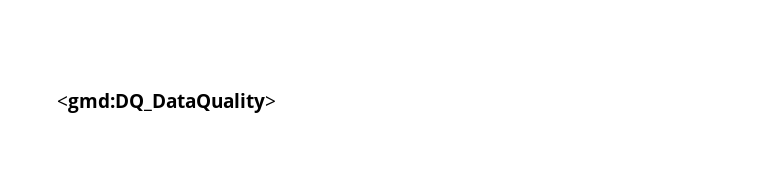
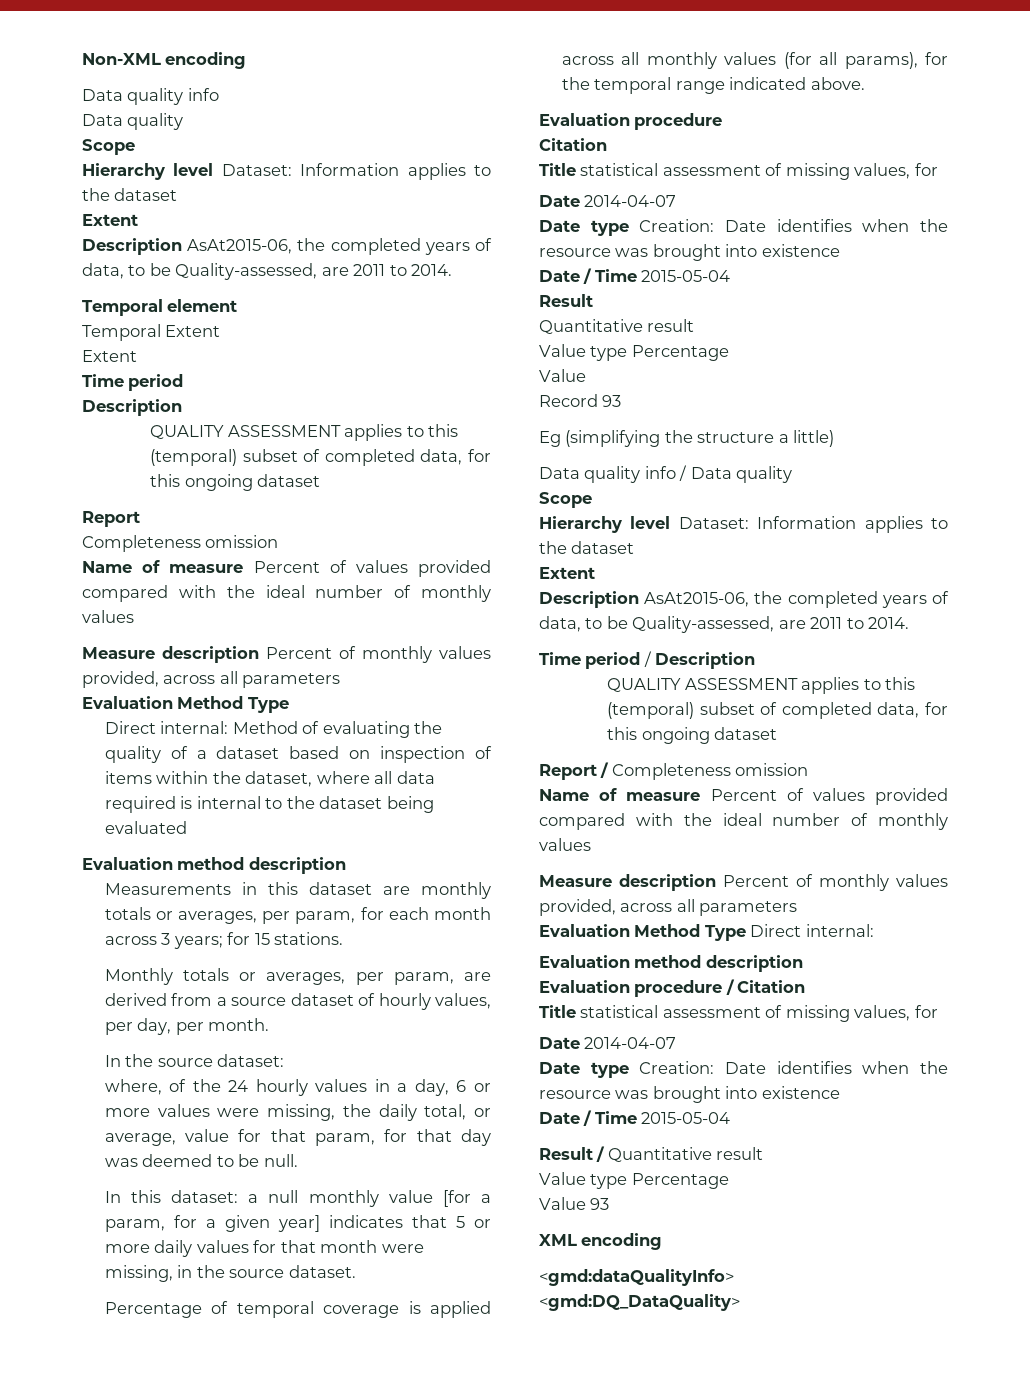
(57, 103) none -> [82,52,247,69] [82,88,219,105] [82,113,184,130] [82,139,135,155] [82,163,491,180] [82,188,178,201] [82,214,138,226] [82,238,492,255] [82,263,453,280] [82,299,238,316] [82,324,221,341] [82,350,137,362] [82,374,184,391] [82,399,182,416] [150,424,459,441] [150,449,492,466] [150,474,321,491] [82,511,140,527] [82,535,279,552] [82,560,491,577] [82,585,491,602] [82,610,134,623] [82,646,491,663] [82,671,341,688] [82,696,289,713] [104,721,443,738] [104,746,493,763] [104,771,435,787] [104,796,434,813] [104,821,187,834] [82,857,346,874] [104,882,492,899] [104,907,491,924] [104,932,344,949] [104,968,491,985] [104,993,491,1010] [104,1018,270,1035] [104,1054,285,1067] [104,1079,492,1096] [104,1104,491,1121] [104,1129,492,1146] [104,1154,298,1167] [104,1190,492,1207] [104,1215,492,1232] [104,1240,424,1257] [104,1265,356,1282] [104,1301,492,1318] [561,52,948,69] [561,77,865,94] [539,113,723,130] [539,138,607,151] [539,163,938,180] [539,195,677,207] [539,219,948,236] [539,244,840,261] [539,268,731,284] [539,294,593,307] [539,319,695,334] [539,344,729,361] [539,369,586,382] [539,394,622,407] [539,430,835,447] [539,465,793,483] [539,492,592,508] [539,516,948,533] [539,541,635,554] [539,567,595,579] [539,591,949,608] [539,616,910,633] [539,651,756,669] [607,677,916,694] [607,702,948,719] [607,727,778,744] [539,762,809,780] [539,788,948,805] [539,813,948,830] [539,838,591,851] [539,874,948,891] [539,899,798,916] [539,924,874,941] [539,955,803,972] [539,979,806,997] [539,1005,938,1022] [539,1037,677,1049] [539,1061,948,1078] [539,1086,840,1103] [539,1110,731,1126] [539,1146,764,1162] [539,1172,729,1189] [539,1197,610,1210] [539,1233,663,1250] [539,1269,734,1286] Non-XML encoding // Data quality info // Data quality // Scope // Hierarchy level Dataset: Information applies to the dataset // Extent // Description AsAt2015-06, the completed years of data, to be Quality-assessed, are 2011 to 2014. // Temporal element // Temporal Extent // Extent // Time period // Description // QUALITY ASSESSMENT applies to this (temporal) subset of completed data, for this ongoing dataset // Report // Completeness omission // Name of measure Percent of values provided compared with the ideal number of monthly values // Measure description Percent of monthly values provided, across all parameters // Evaluation Method Type // Direct internal: Method of evaluating the quality of a dataset based on inspection of items within the dataset, where all data required is internal to the dataset being evaluated // Evaluation method description // Measurements in this dataset are monthly totals or averages, per param, for each month across 3 years; for 15 stations. // Monthly totals or averages, per param, are derived from a source dataset of hourly values, per day, per month. // In the source dataset: // where, of the 24 hourly values in a day, 6 or more values were missing, the daily total, or average, value for that param, for that day was deemed to be null. // In this dataset: a null monthly value [for a param, for a given year] indicates that 5 or more daily values for that month were missing, in the source dataset. // Percentage of temporal coverage is applied across all monthly values (for all params), for the temporal range indicated above. // Evaluation procedure // Citation // Title statistical assessment of missing values, for // Date 2014-04-07 // Date type Creation: Date identifies when the resource was brought into existence // Date / Time 2015-05-04 // Result // Quantitative result // Value type Percentage // Value // Record 93 // Eg (simplifying the structure a little) // Data quality info / Data quality // Scope // Hierarchy level Dataset: Information applies to the dataset // Extent // Description AsAt2015-06, the completed years of data, to be Quality-assessed, are 2011 to 2014. // Time period / Description // QUALITY ASSESSMENT applies to this (temporal) subset of completed data, for this ongoing dataset // Report / Completeness omission // Name of measure Percent of values provided compared with the ideal number of monthly values // Measure description Percent of monthly values provided, across all parameters // Evaluation Method Type Direct internal: // Evaluation method description // Evaluation procedure / Citation // Title statistical assessment of missing values, for // Date 2014-04-07 // Date type Creation: Date identifies when the resource was brought into existence // Date / Time 2015-05-04 // Result / Quantitative result // Value type Percentage // Value 93 // XML encoding // <gmd:dataQualityInfo> //

